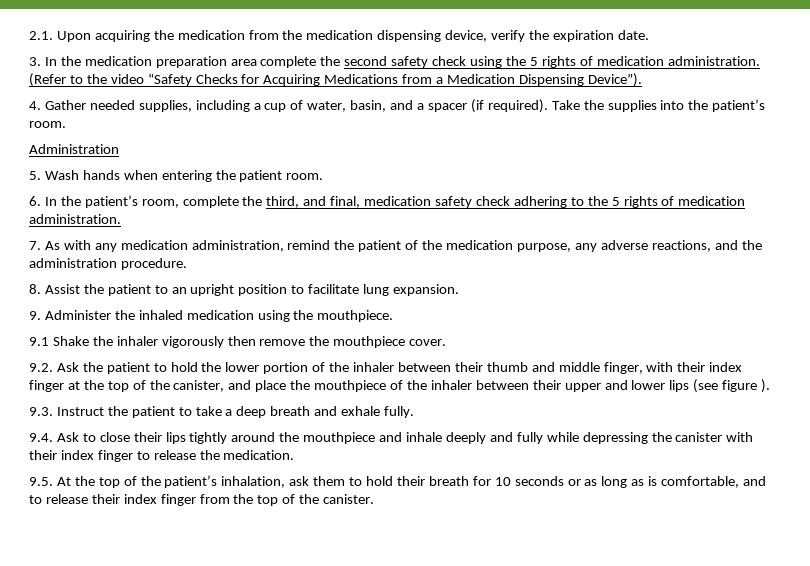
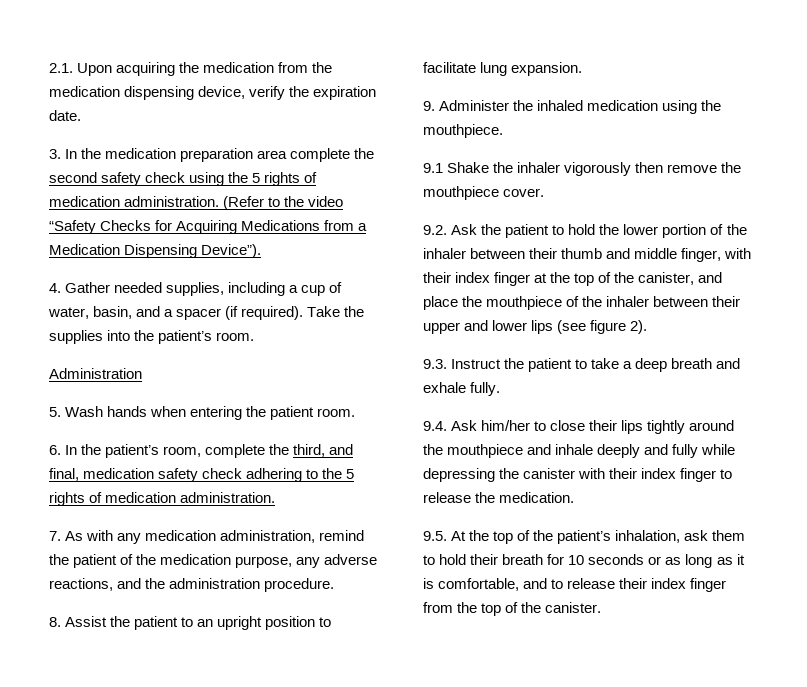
[761,379,771,393] ). -> [630,320,648,334] 2).
(79, 437) none -> [481,420,531,431] him/her
(645, 482) none -> [736,554,745,565] it

